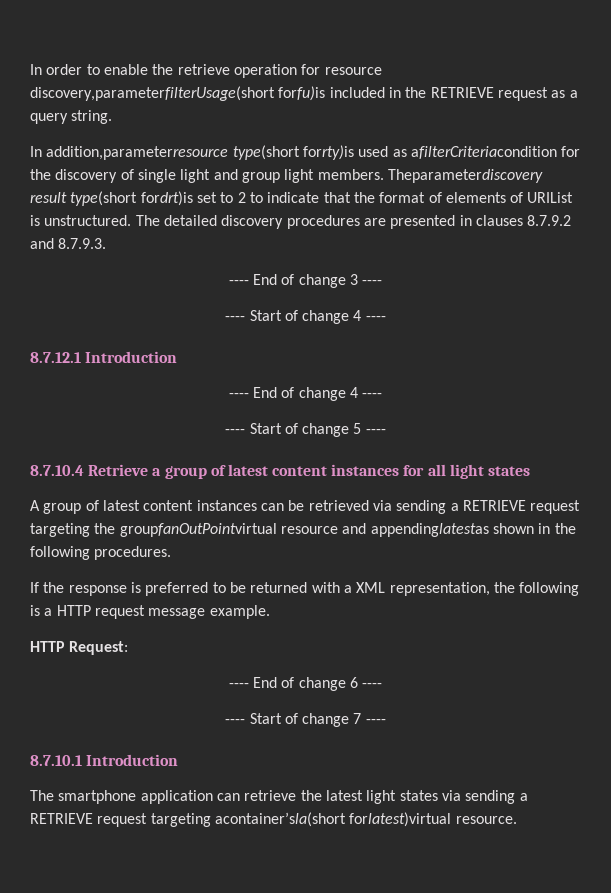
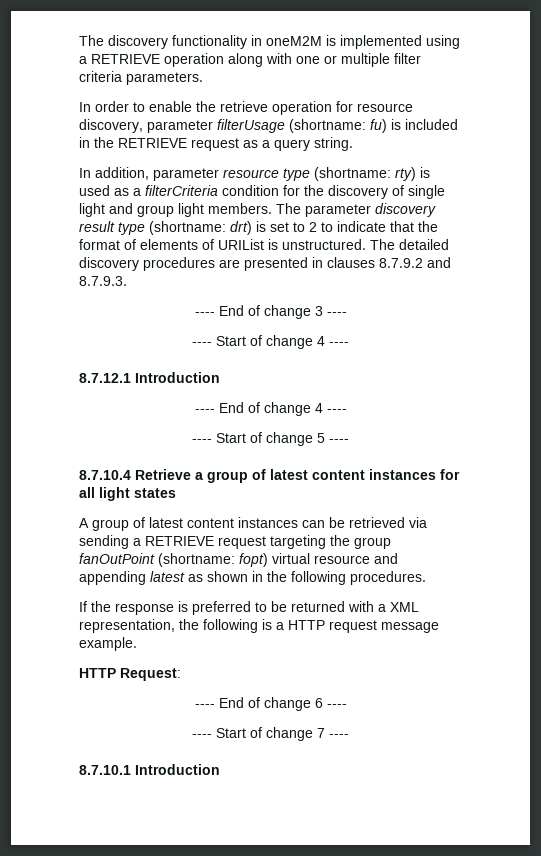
(30, 69) none -> [79,35,460,49] [79,53,421,67] [79,71,203,85] The discovery functionality in oneM2M is implemented using a RETRIEVE operation along with one or multiple filter criteria parameters. //
[30,86,326,101] discovery,parameterfilterUsage(short forfu)is -> [79,119,401,133] discovery, parameter filterUsage (shortname: fu) is
[46,145,557,160] addition,parameterresource type(short forrty)is used as afilterCriteriacondition -> [95,167,430,181] [79,185,279,196] addition, parameter resource type (shortname: rty) is used as a filterCriteria condition
[387,169,543,183] [30,191,193,206] Theparameterdiscovery result type(short fordrt)is -> [276,203,436,217] [79,221,266,235] The parameter discovery result type (shortname: drt) is
[119,523,489,537] groupfanOutPointvirtual resource and appendinglatestas -> [354,537,391,549] [79,553,398,567] [79,571,203,585] group fanOutPoint (shortname: fopt) virtual resource and appending latest as
[30,790,528,804] [30,812,517,827] // The smartphone application can retrieve the latest light states via sending a RETRIEVE request targeting acontainer’sla(short forlatest)virtual resource. -> (220, 769) none

